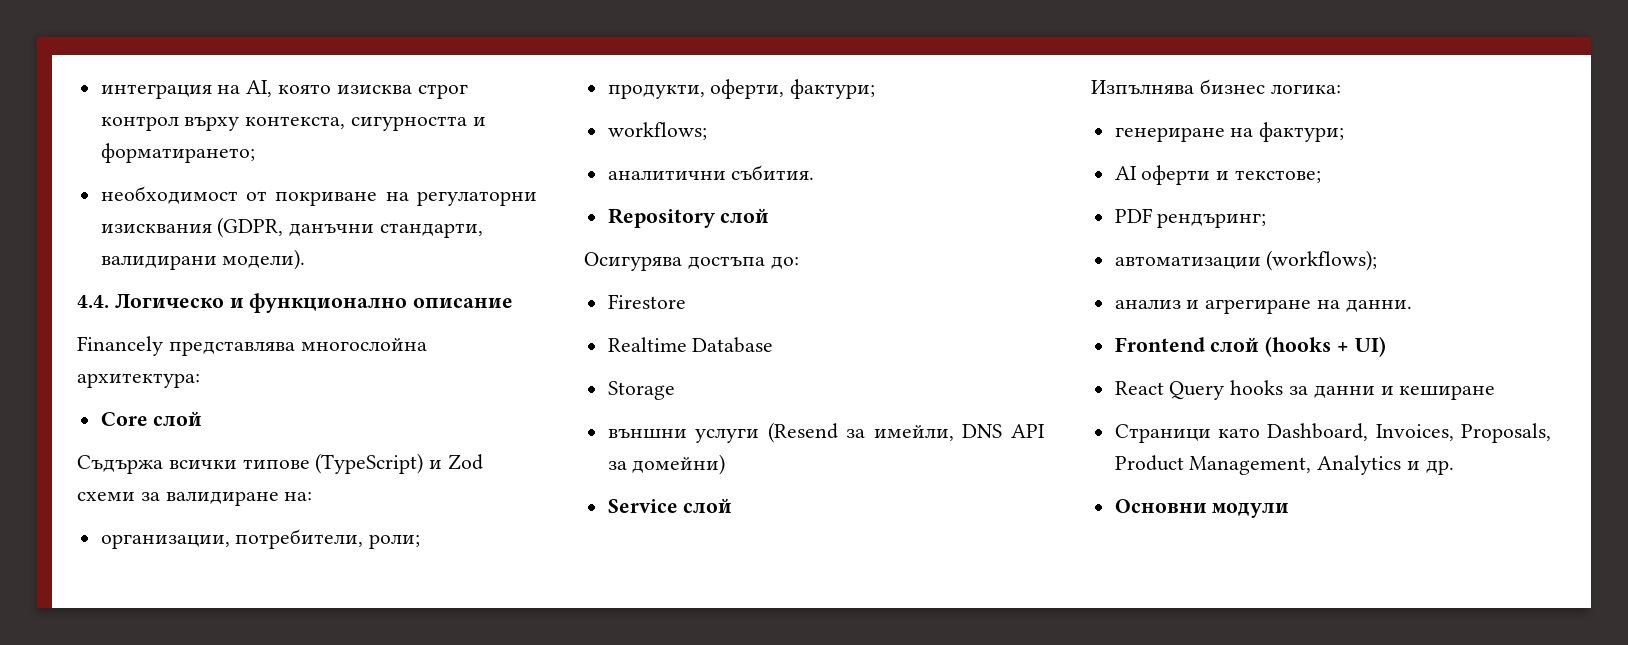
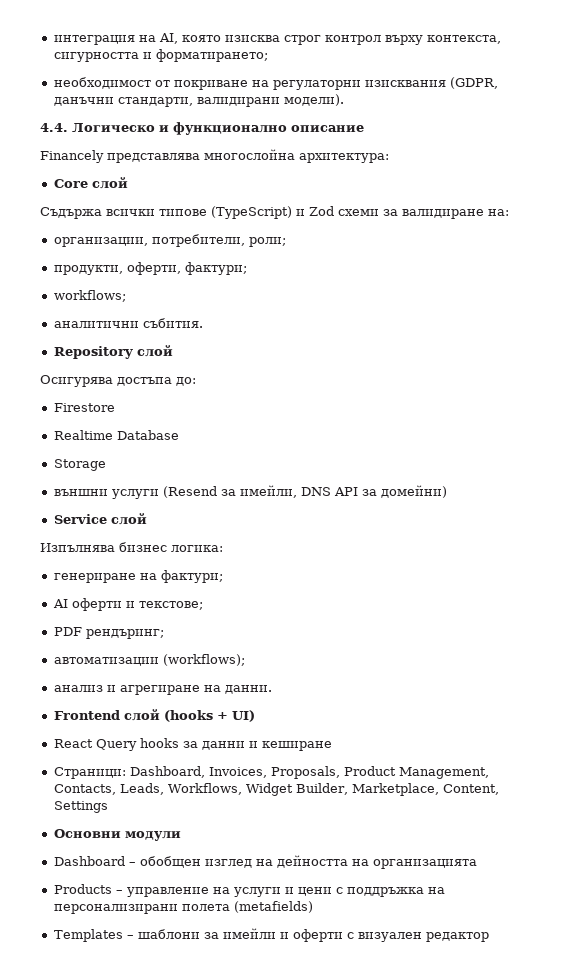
[1114,424,1260,443] Страници като -> [53,767,126,779] Страници:
[1317,455,1454,475] [1114,499,1290,518] Analytics и др. // Основни модули -> [53,783,499,796] [53,801,108,813] [53,829,181,841] [53,855,477,869] [53,884,445,897] [53,901,313,914] [53,928,489,942] Contacts, Leads, Workflows, Widget Builder, Marketplace, Content, Settings // Основни модули // Dashboard – обобщен изглед на дейността на организацията // Products – управление на услуги и цени с поддръжка на персонализирани полета (metafields) // Templates – шаблони за имейли и оферти с визуален редактор

